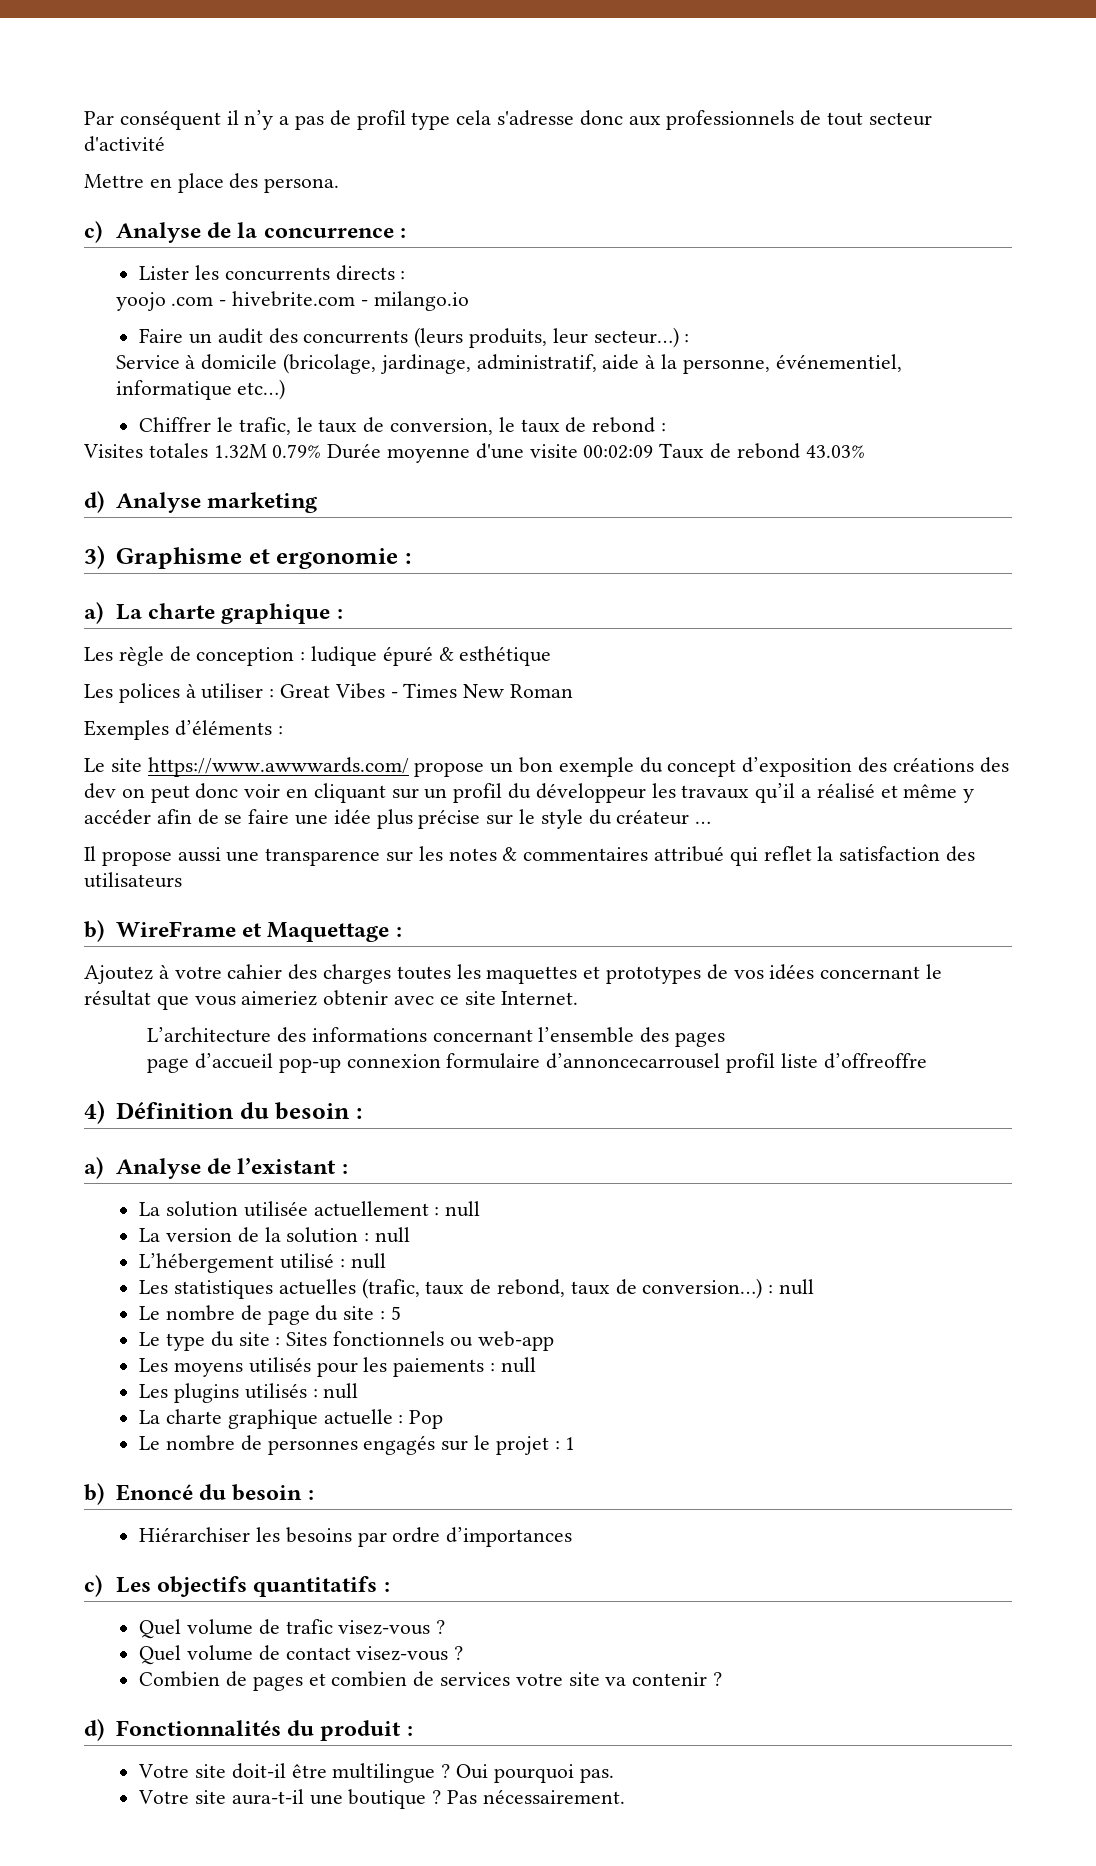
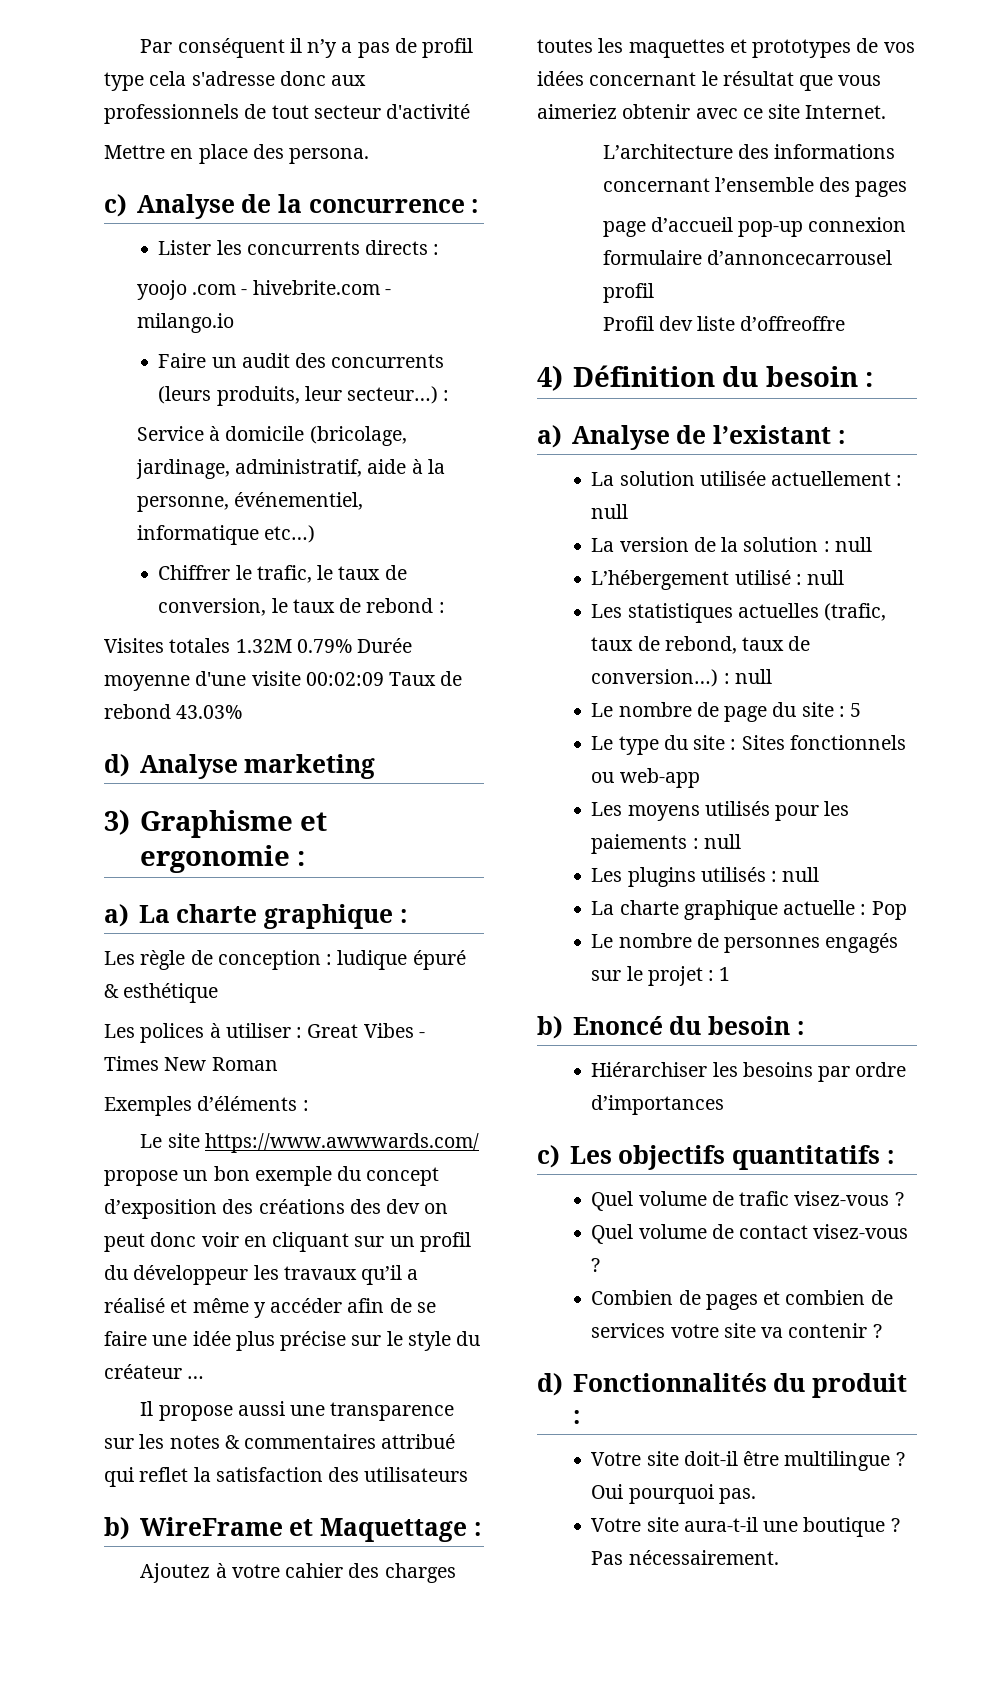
(776, 1063) none -> [602,316,693,331] // Profil dev

